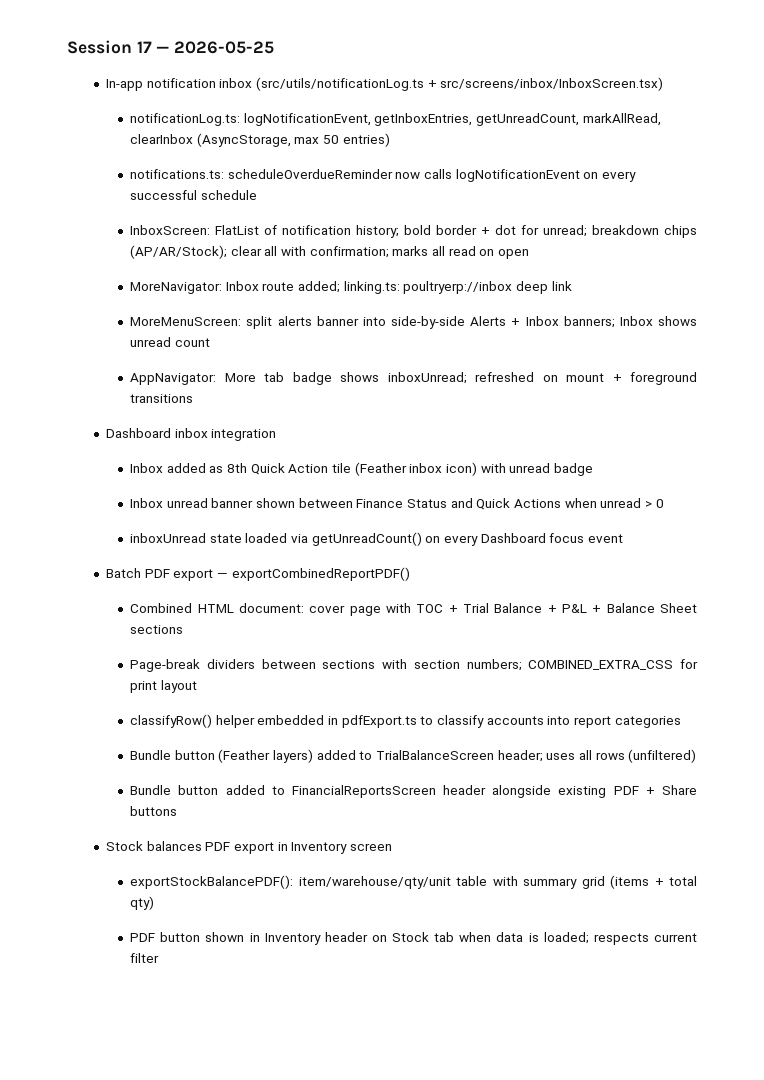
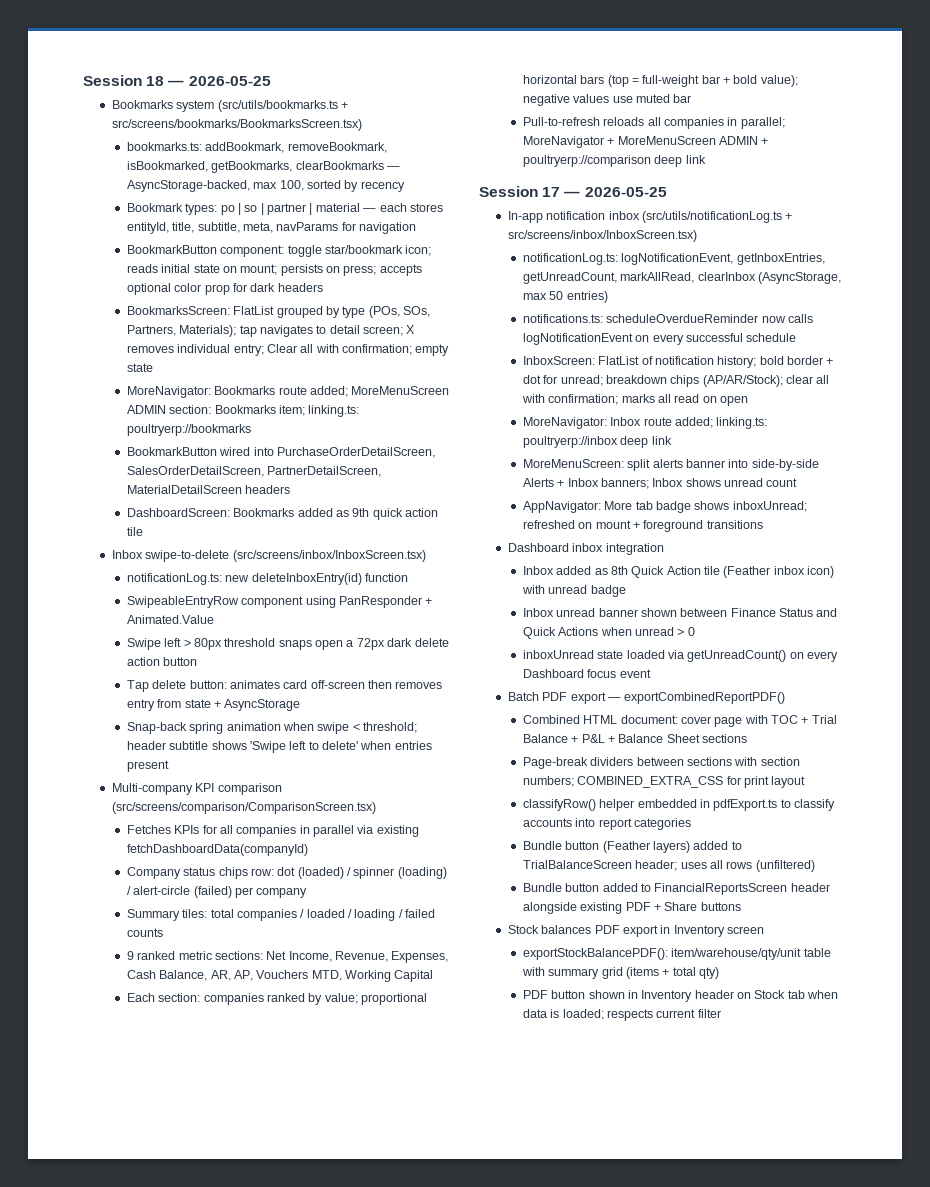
[67,40,132,54] Session -> [83,75,271,86] [111,100,348,112] [111,119,362,131] [126,142,387,153] [126,161,400,173] [126,180,405,192] [126,203,443,215] [126,222,416,234] [126,245,432,257] [126,264,422,276] [126,283,323,295] [126,306,430,318] [126,325,416,337] [126,344,450,356] [126,363,153,372] [126,386,450,398] [126,405,360,417] [126,424,251,436] [126,447,435,458] [126,466,382,477] [126,485,291,494] [126,508,438,520] [126,527,143,536] [111,550,426,562] [126,573,408,585] [126,596,433,608] [126,615,214,624] [126,638,449,650] [126,657,198,666] [126,680,443,692] [126,699,301,711] [126,722,417,734] [126,741,432,753] [126,760,169,772] [111,783,282,795] [111,802,376,814] [126,825,419,837] [126,844,308,856] [126,867,447,879] [126,886,308,898] [126,909,436,921] [126,928,163,937] [126,951,449,963] [126,970,434,982] [126,993,427,1005] [522,75,798,87] [522,94,692,106] [522,117,785,129] [522,136,769,148] [522,155,706,167] [479,186,538,197] Session 18 — 2026-05-25 // Bookmarks system (src/utils/bookmarks.ts + src/screens/bookmarks/BookmarksScreen.tsx) // bookmarks.ts: addBookmark, removeBookmark, isBookmarked, getBookmarks, clearBookmarks — AsyncStorage-backed, max 100, sorted by recency // Bookmark types: po | so | partner | material — each stores entityId, title, subtitle, meta, navParams for navigation // BookmarkButton component: toggle star/bookmark icon; reads initial state on mount; persists on press; accepts optional color prop for dark headers // BookmarksScreen: FlatList grouped by type (POs, SOs, Partners, Materials); tap navigates to detail screen; X removes individual entry; Clear all with confirmation; empty state // MoreNavigator: Bookmarks route added; MoreMenuScreen ADMIN section: Bookmarks item; linking.ts: poultryerp://bookmarks // BookmarkButton wired into PurchaseOrderDetailScreen, SalesOrderDetailScreen, PartnerDetailScreen, MaterialDetailScreen headers // DashboardScreen: Bookmarks added as 9th quick action tile // Inbox swipe-to-delete (src/screens/inbox/InboxScreen.tsx) // notificationLog.ts: new deleteInboxEntry(id) function // SwipeableEntryRow component using PanResponder + Animated.Value // Swipe left > 80px threshold snaps open a 72px dark delete action button // Tap delete button: animates card off-screen then removes entry from state + AsyncStorage // Snap-back spring animation when swipe < threshold; header subtitle shows 'Swipe left to delete' when entries present // Multi-company KPI comparison (src/screens/comparison/ComparisonScreen.tsx) // Fetches KPIs for all companies in parallel via existing fetchDashboardData(companyId) // Company status chips row: dot (loaded) / spinner (loading) / alert-circle (failed) per company // Summary tiles: total companies / loaded / loading / failed counts // 9 ranked metric sections: Net Income, Revenue, Expenses, Cash Balance, AR, AP, Vouchers MTD, Working Capital // Each section: companies ranked by value; proportional horizontal bars (top = full-weight bar + bold value); negative values use muted bar // Pull-to-refresh reloads all companies in parallel; MoreNavigator + MoreMenuScreen ADMIN + poultryerp://comparison deep link // Session

